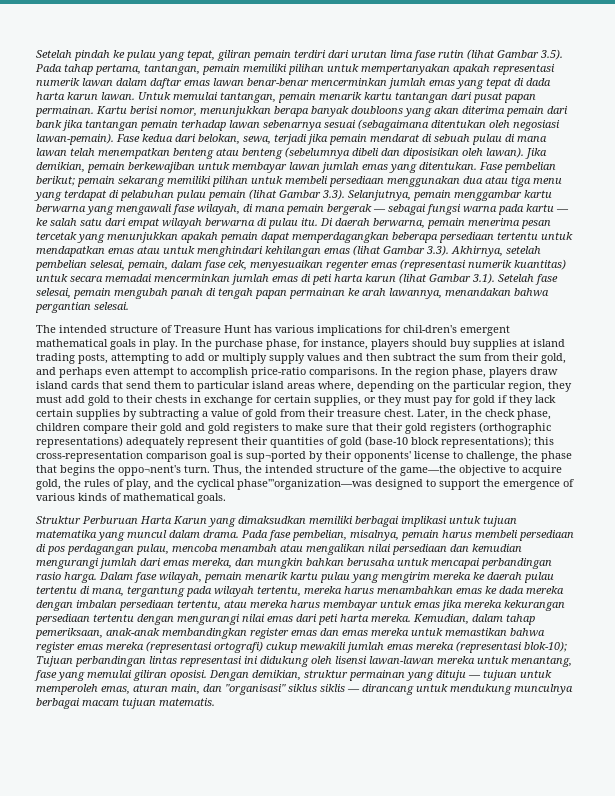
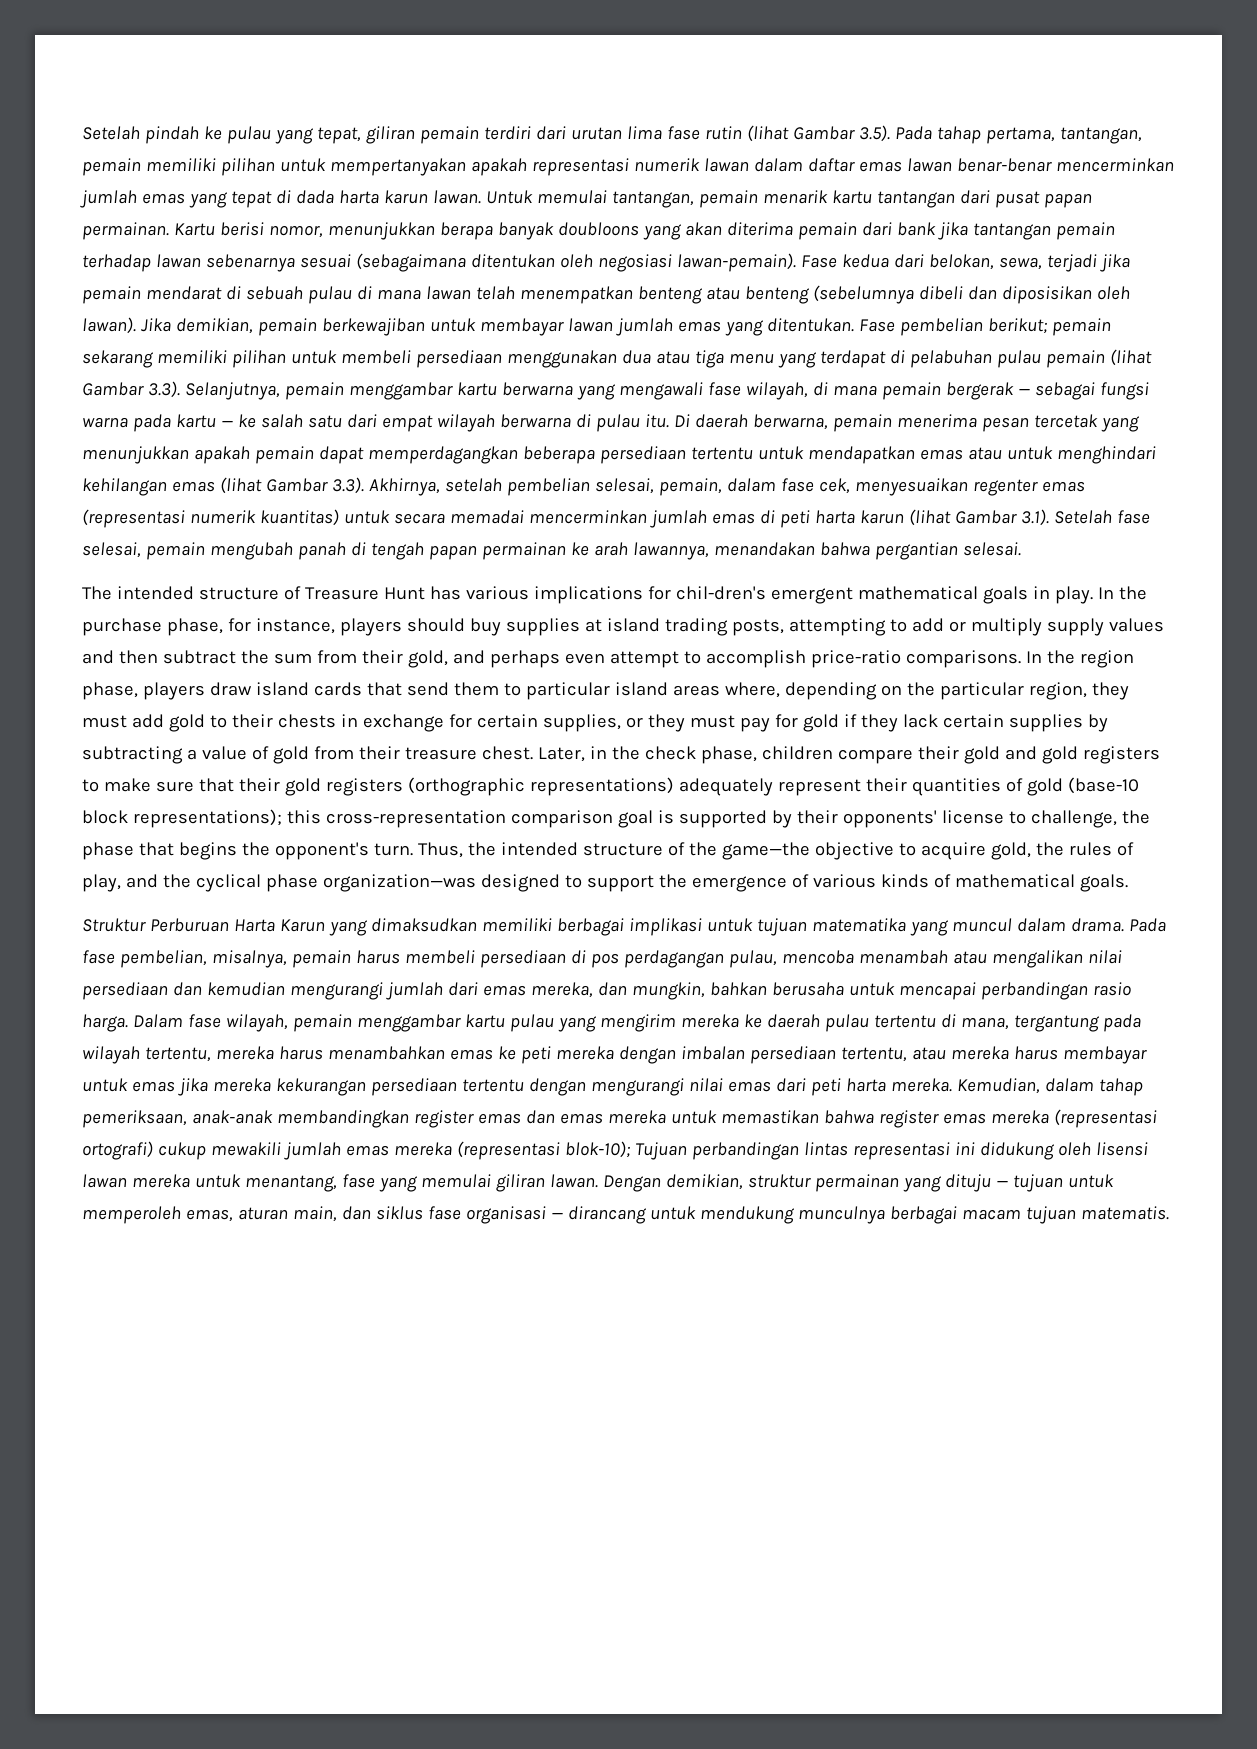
[246,451,306,462] sup¬ported -> [678,810,767,828] supported
[118,465,181,476] oppo¬nent's -> [274,842,369,860] opponent's
[237,479,372,490] phase'"organization—was -> [265,874,476,892] phase organization—was
[257,558,303,569] mungkin -> [631,982,705,1000] mungkin,
[245,572,288,580] menarik -> [356,1014,461,1032] menggambar
[499,586,524,594] dada -> [520,1046,551,1064] peti
[369,656,434,664] lawan-lawan -> [82,1174,127,1188] lawan
[170,670,207,681] oposisi. -> [549,1174,598,1188] lawan.
[225,684,345,695] "organisasi" siklus siklis -> [375,1206,546,1224] siklus fase organisasi

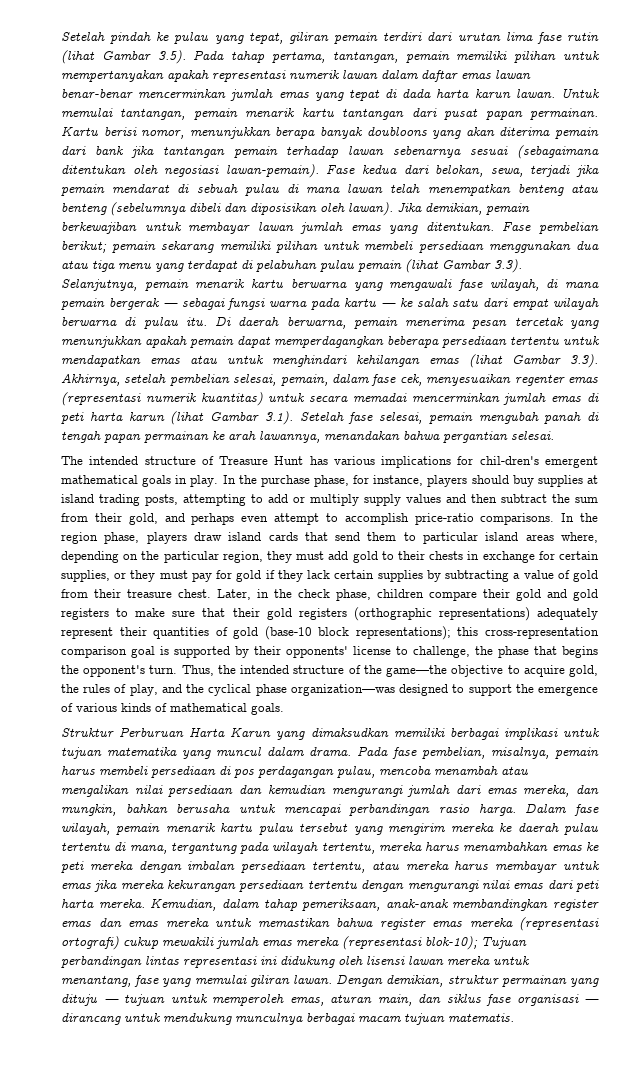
[348,382,453,400] menggambar -> [195,279,245,288] menarik
[356,1014,461,1032] menggambar -> [165,823,215,832] menarik
(554, 1023) none -> [299,823,349,832] tersebut

